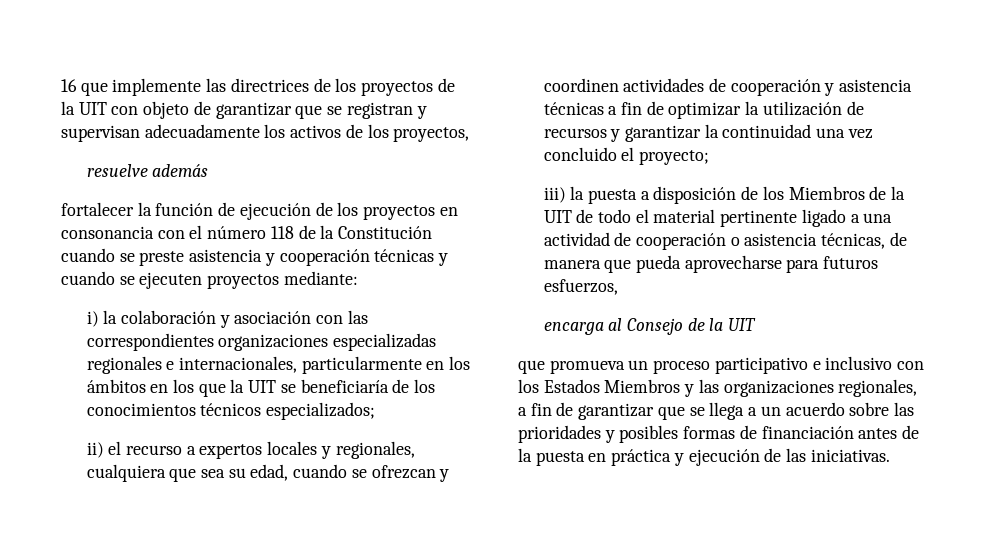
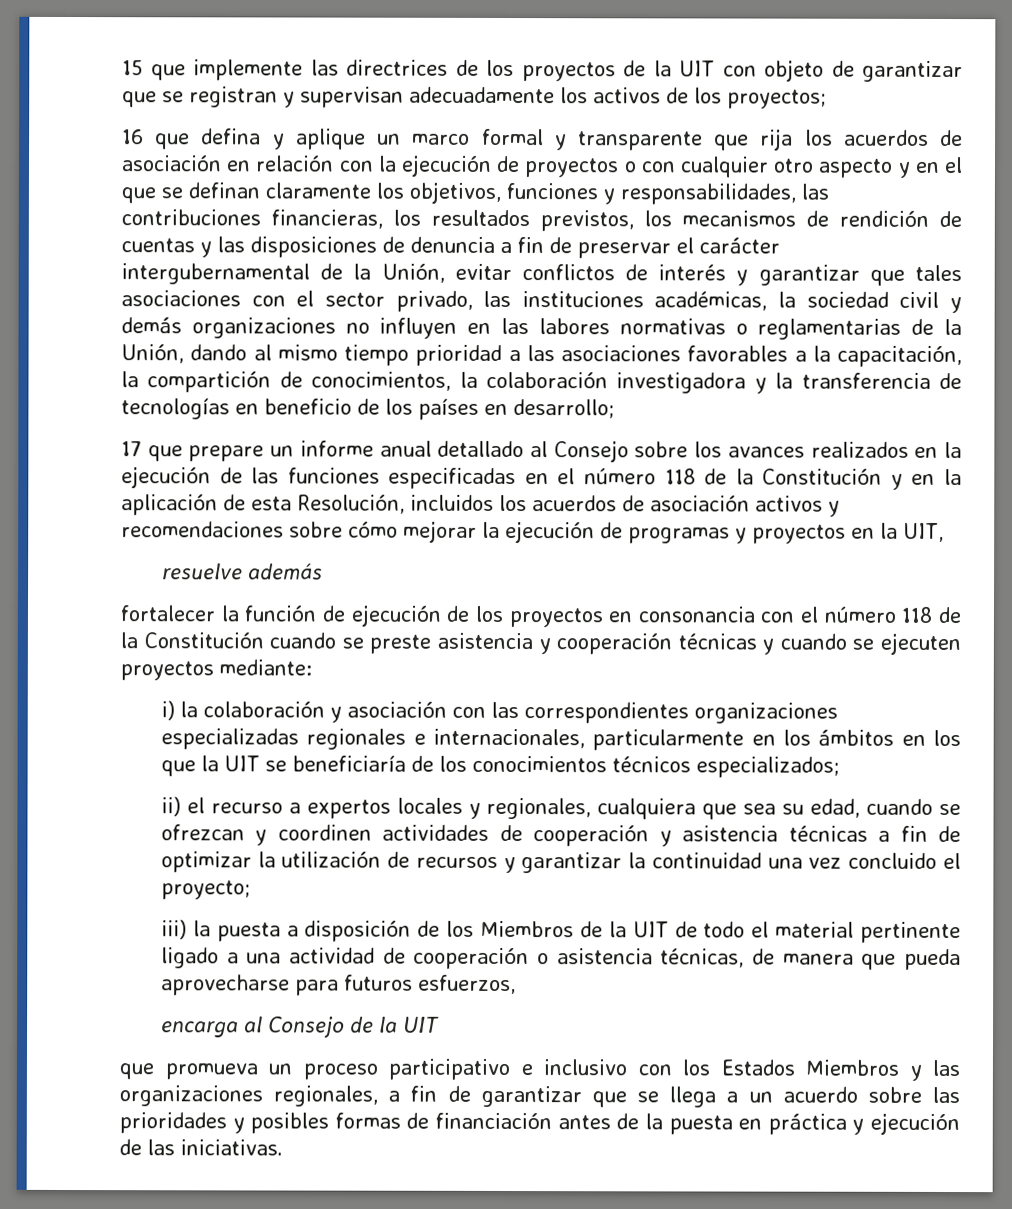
[61,79,77,92] 16 -> [122,60,143,76] 15
[393,127,470,142] proyectos, -> [727,89,827,109] [122,128,963,151] [121,154,964,178] [121,181,829,205] [121,209,962,232] [121,236,780,259] [121,263,962,286] [121,290,962,314] [121,317,963,340] [121,344,962,368] [121,371,962,394] [121,398,615,420] [121,440,962,463] [121,466,962,490] [121,494,840,517] [121,520,944,544] proyectos; // 16 que defina y aplique un marco formal y transparente que rija los acuerdos de asociación en relación con la ejecución de proyectos o con cualquier otro aspecto y en el que se definan claramente los objetivos, funciones y responsabilidades, las contribuciones financieras, los resultados previstos, los mecanismos de rendición de cuentas y las disposiciones de denuncia a fin de preservar el carácter intergubernamental de la Unión, evitar conflictos de interés y garantizar que tales asociaciones con el sector privado, las instituciones académicas, la sociedad civil y demás organizaciones no influyen en las labores normativas o reglamentarias de la Unión, dando al mismo tiempo prioridad a las asociaciones favorables a la capacitación, la compartición de conocimientos, la colaboración investigadora y la transferencia de tecnologías en beneficio de los países en desarrollo; // 17 que prepare un informe anual detallado al Consejo sobre los avances realizados en la ejecución de las funciones especificadas en el número 118 de la Constitución y en la aplicación de esta Resolución, incluidos los acuerdos de asociación activos y recomendaciones sobre cómo mejorar la ejecución de programas y proyectos en la UIT,

